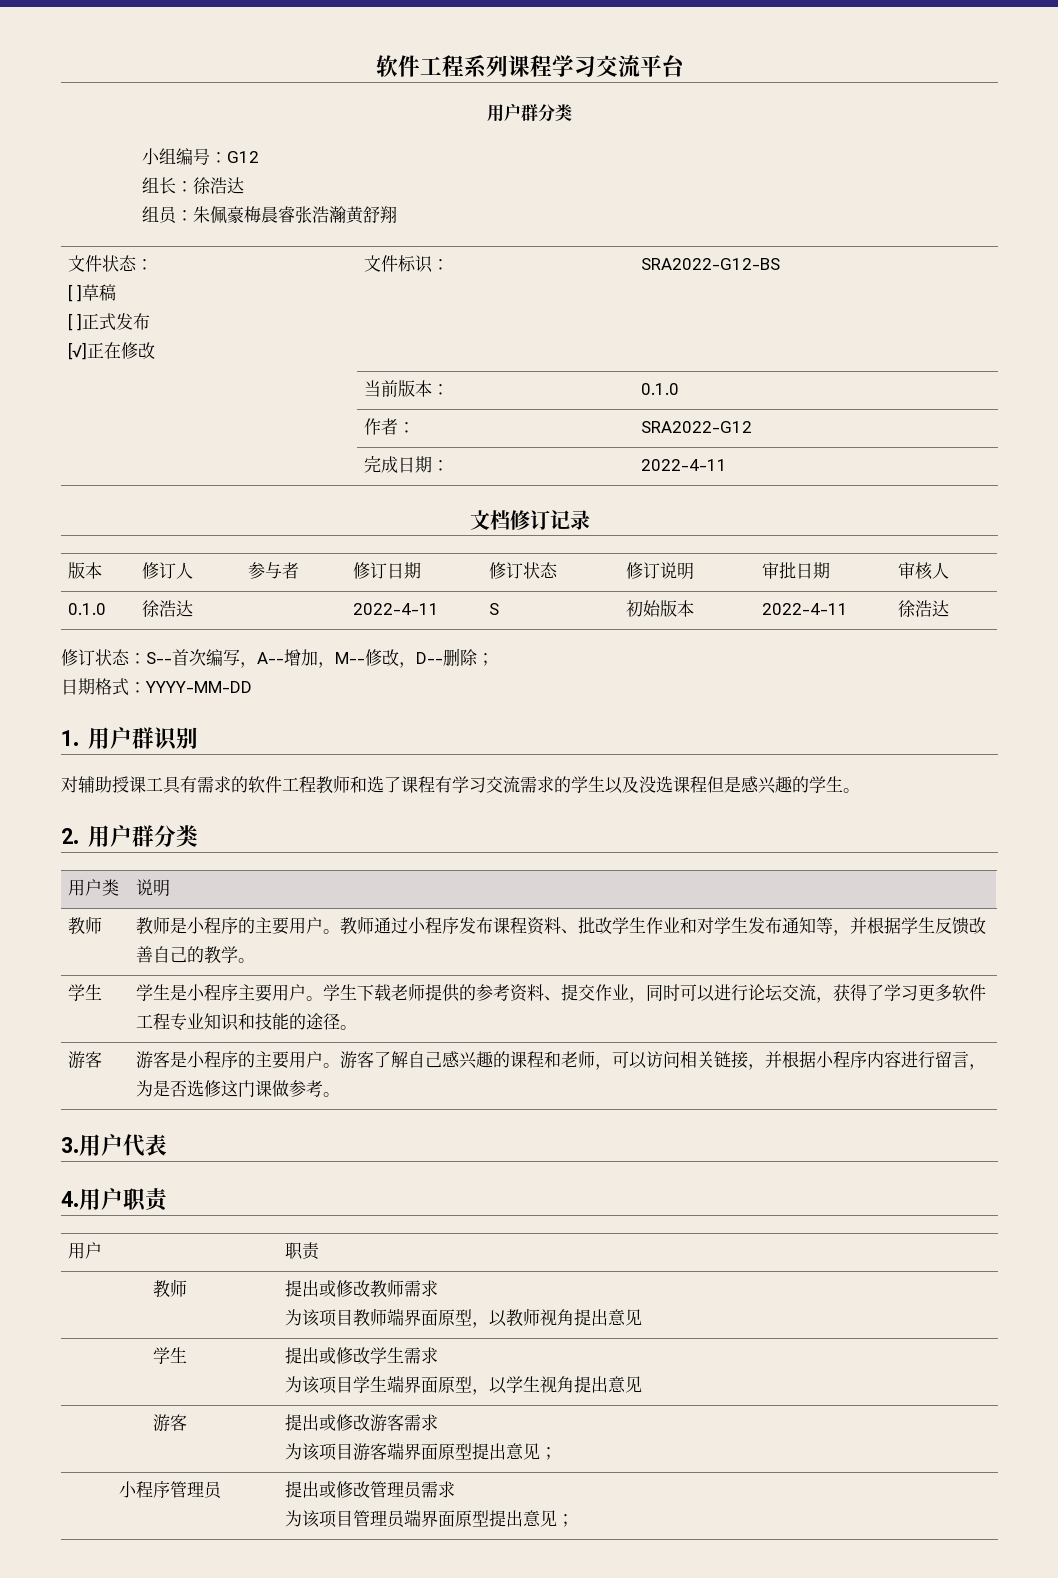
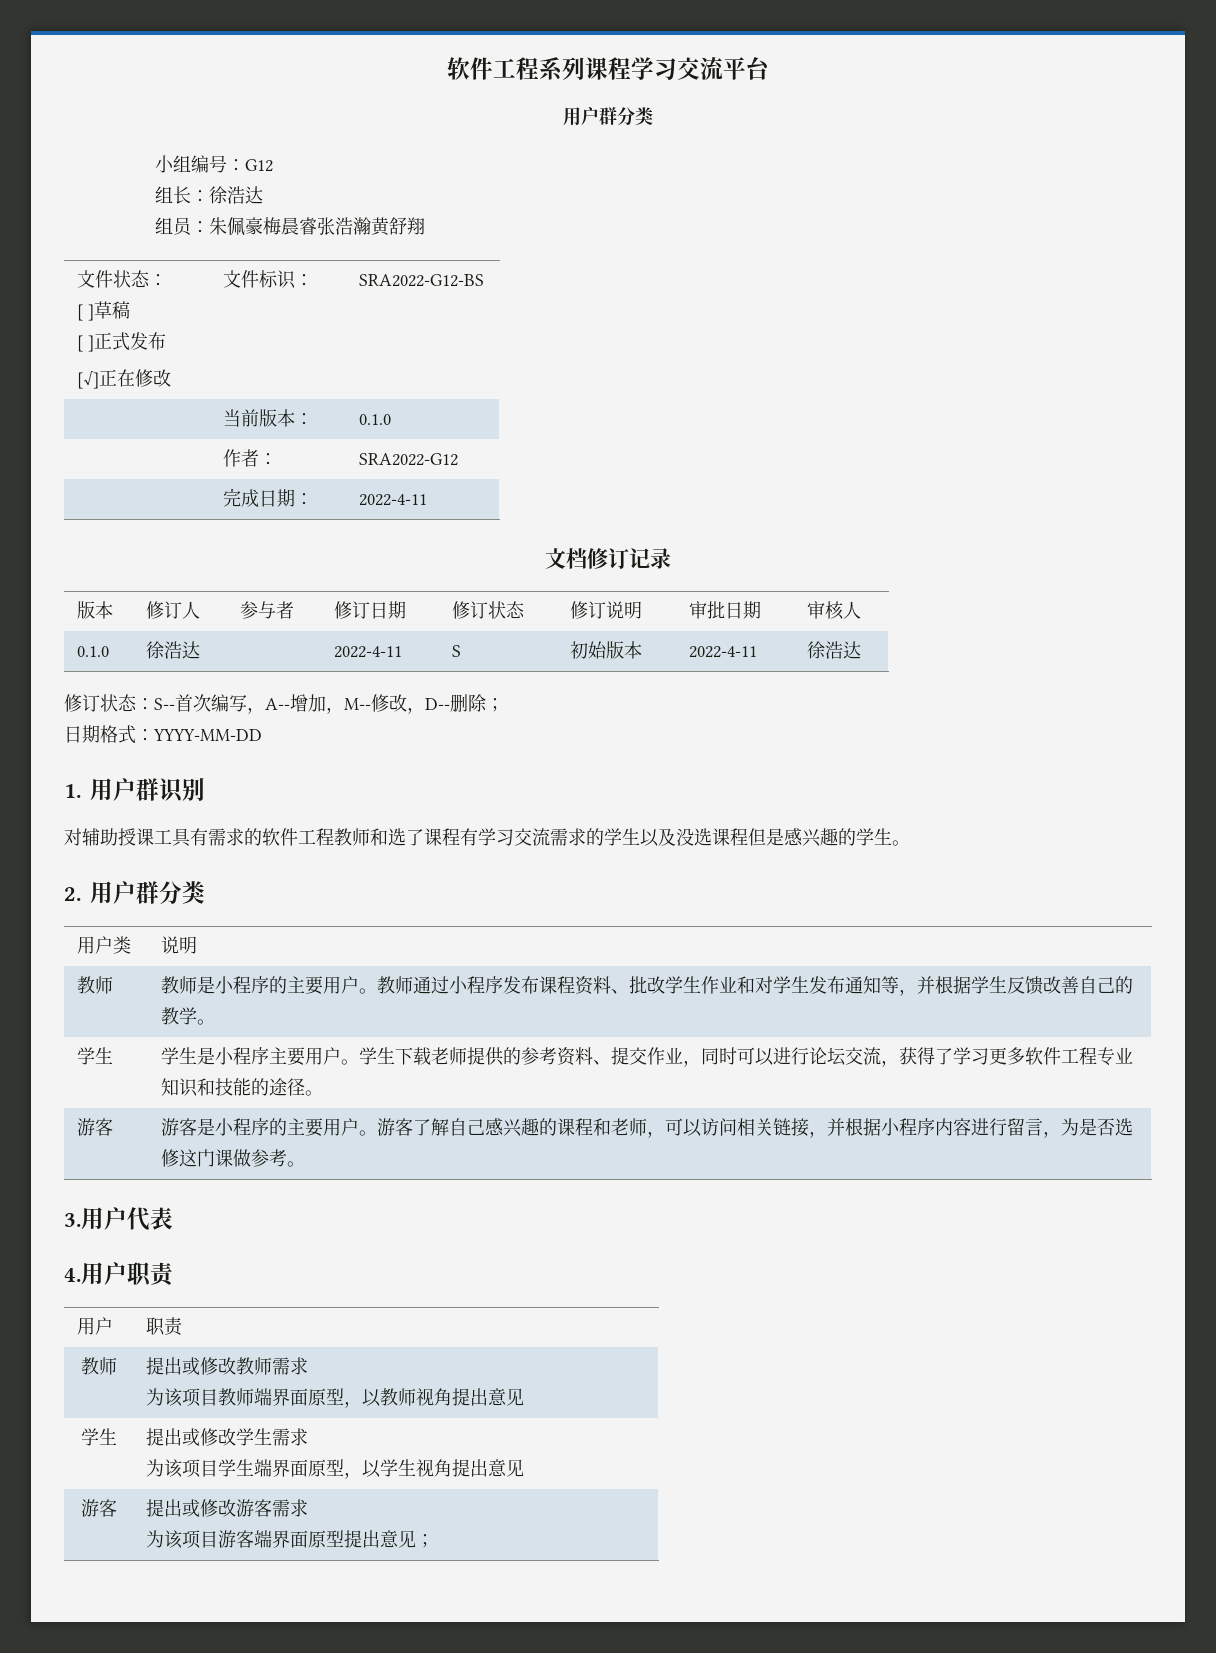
[119,1481,223,1499] [285,1481,456,1499] [285,1509,575,1528] // 小程序管理员 | 提出或修改管理员需求 // 为该项目管理员端界面原型提出意见； -> (435, 1541) none

